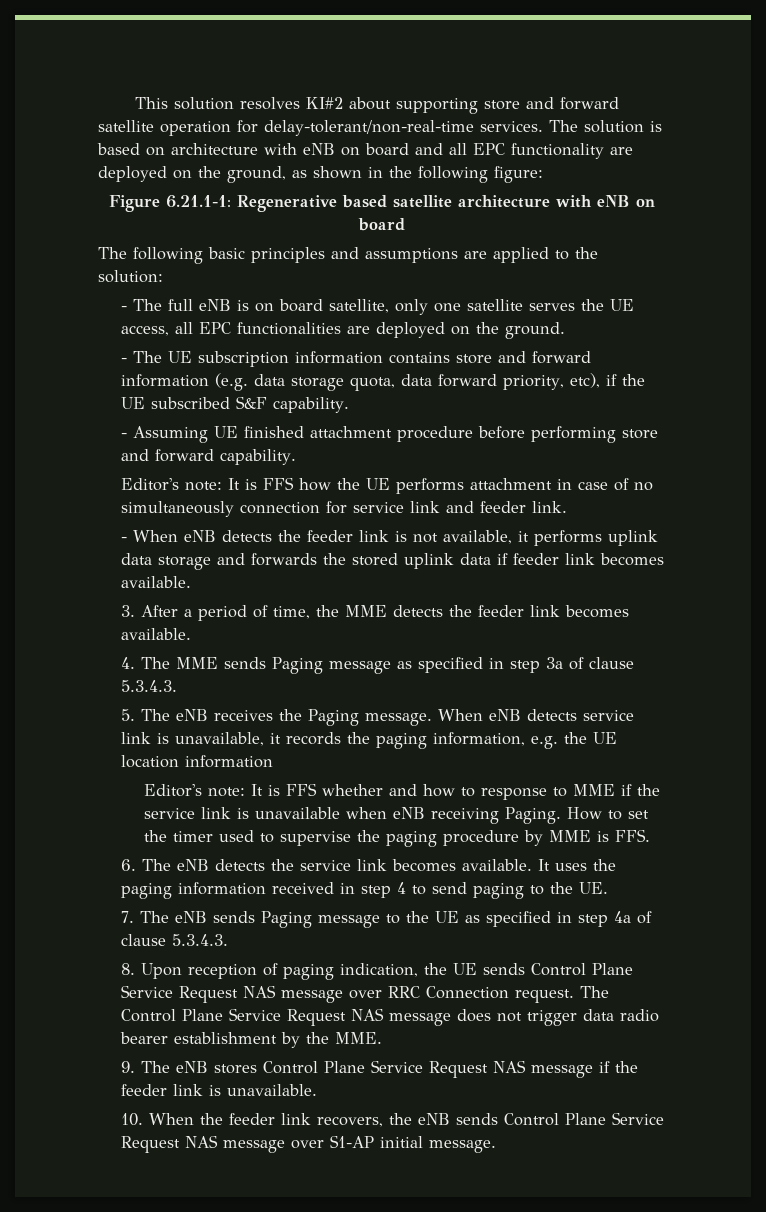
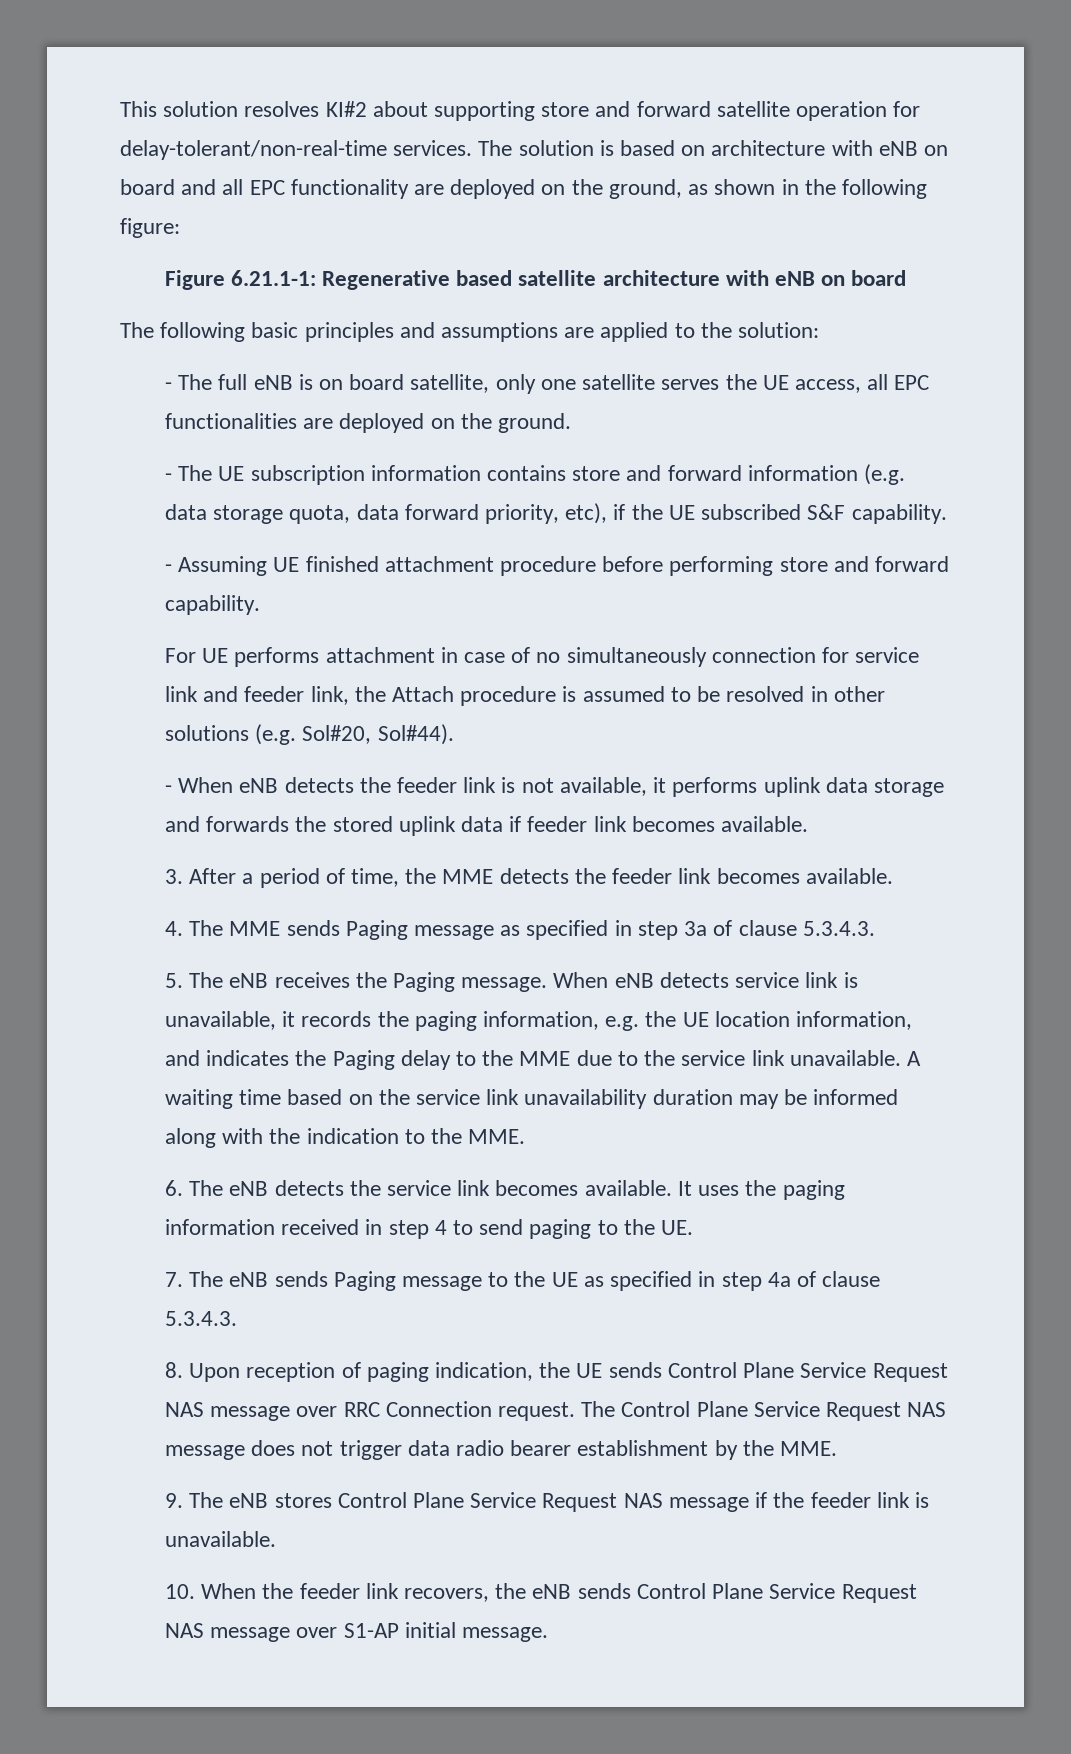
[121,477,361,491] Editor's note: It is FFS how the -> [164,648,196,663] For
[532,501,568,513] link. -> [310,686,885,706] [164,724,454,745] link, the Attach procedure is assumed to be resolved in other solutions (e.g. Sol#20, Sol#44).
[185,755,274,768] [144,783,661,800] [144,807,650,824] [144,829,651,847] information // Editor's note: It is FFS whether and how to response to MME if the service link is unavailable when eNB receiving Paging. How to set the timer used to supervise the paging procedure by MME is FFS. -> [796,1011,913,1030] [164,1050,921,1070] [164,1089,899,1109] [164,1128,526,1148] information, and indicates the Paging delay to the MME due to the service link unavailable. A waiting time based on the service link unavailability duration may be informed along with the indication to the MME.

